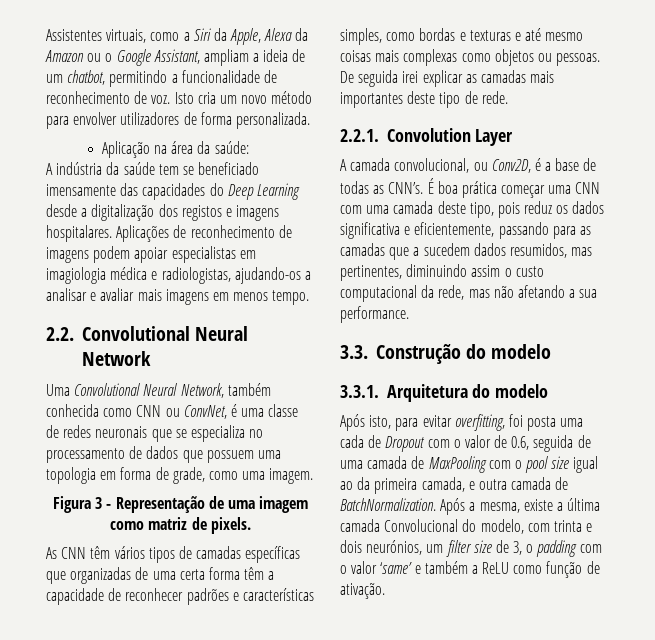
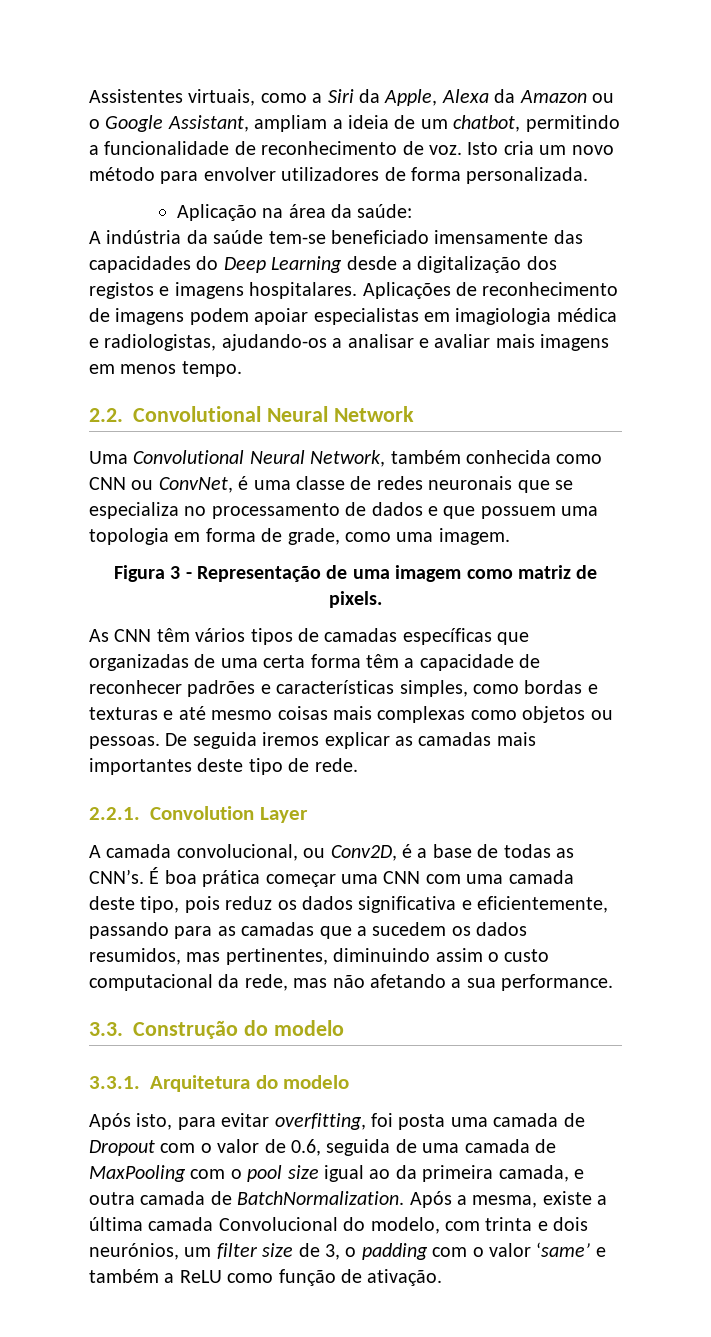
[158,164,194,175] tem se -> [268,231,326,244] tem-se
(179, 452) none -> [427,506,438,516] e
[402,71,419,83] irei -> [262,732,320,746] iremos
(470, 249) none -> [451,926,471,936] os
[340,435,364,448] cada -> [493,1113,559,1127] camada

